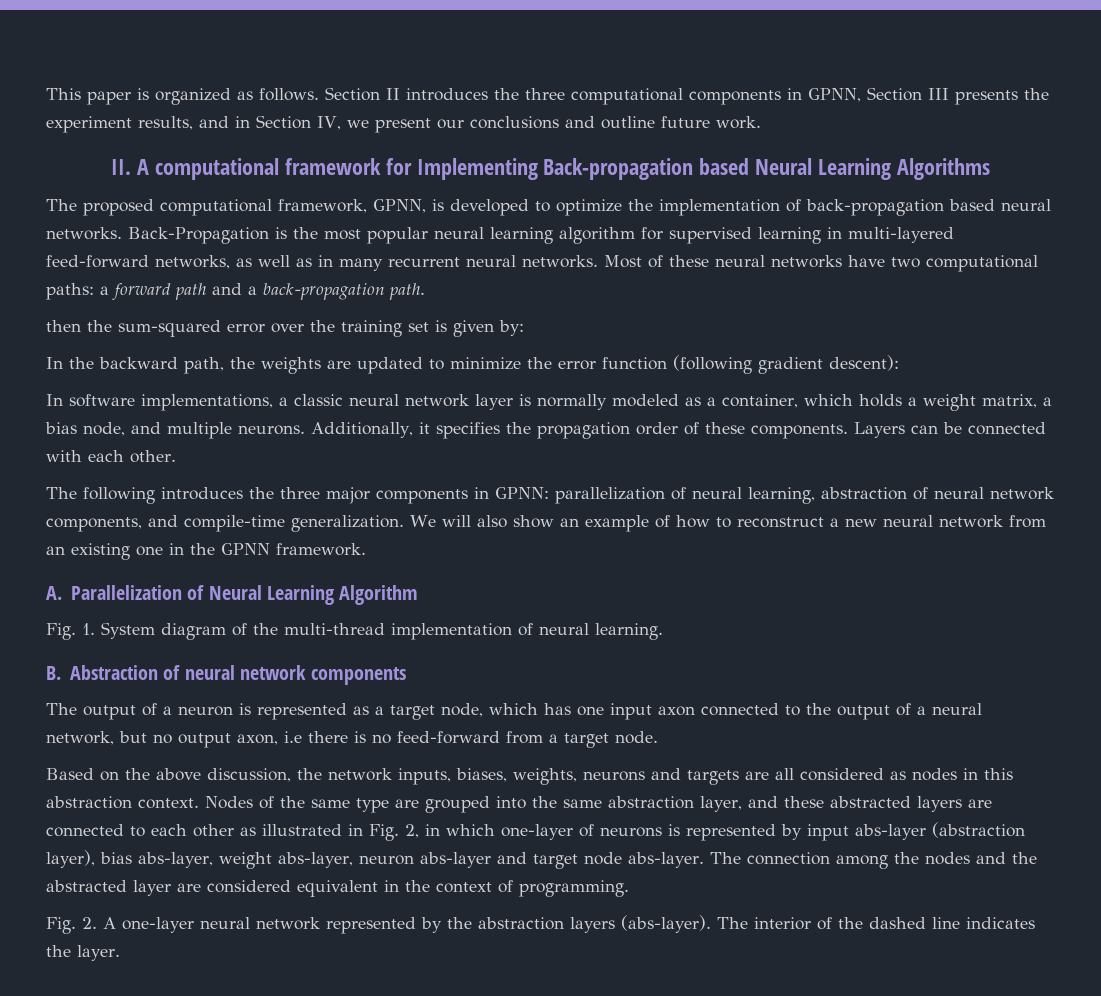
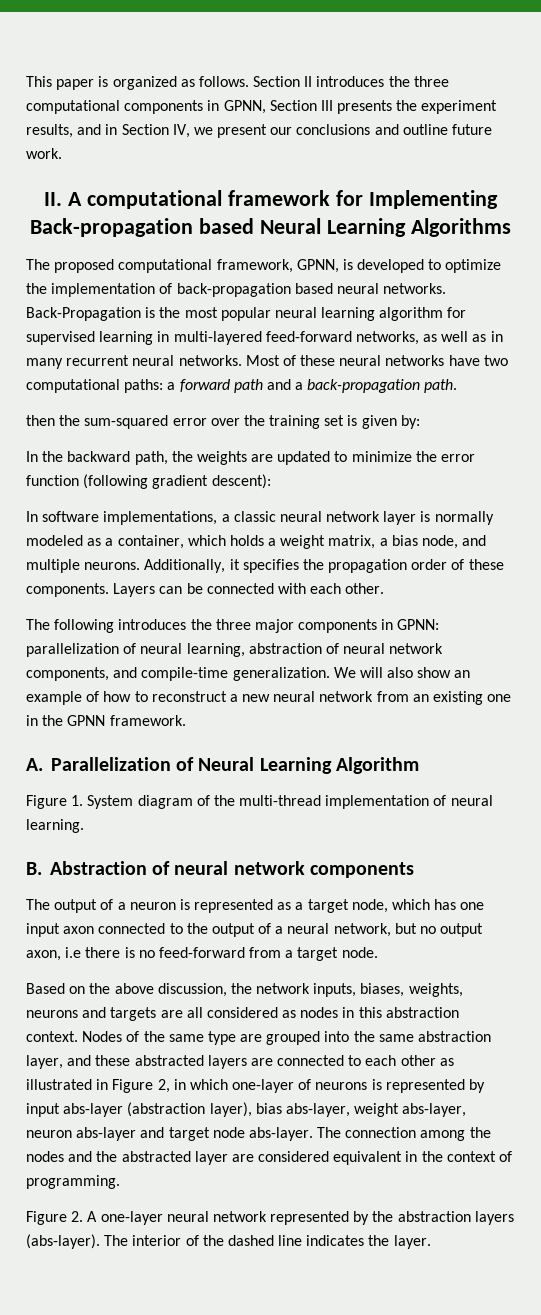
[46,623,76,640] Fig. -> [26,795,67,809] Figure
[369,824,399,841] Fig. -> [112,1079,154,1093] Figure
[46,917,76,934] Fig. -> [26,1211,67,1225] Figure

